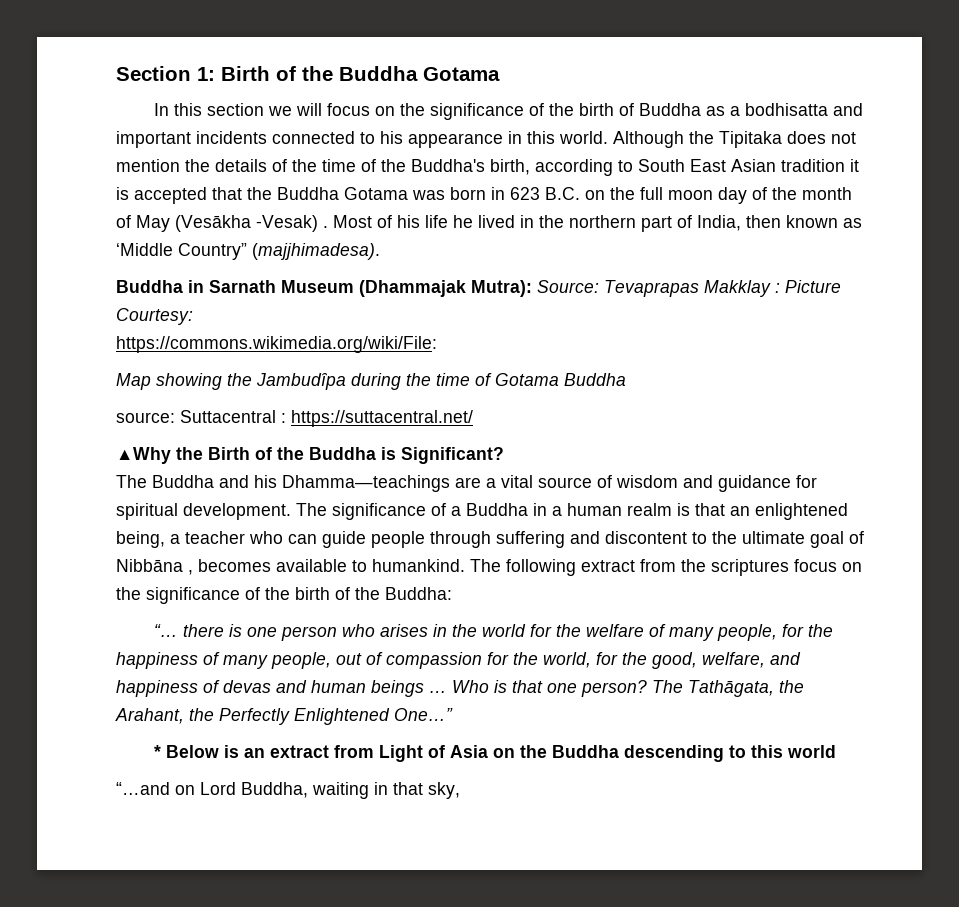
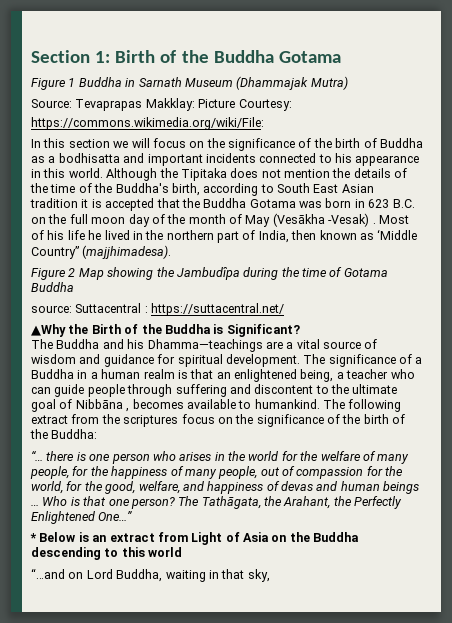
(500, 74) none -> [31,76,348,90] [31,98,292,111] [31,117,264,130] // Figure 1 Buddha in Sarnath Museum (Dhammajak Mutra) // Source: Tevaprapas Makklay: Picture Courtesy: // https://commons.wikimedia.org/wiki/File:
[116,280,841,297] [116,308,193,325] [116,336,437,353] Buddha in Sarnath Museum (Dhammajak Mutra): Source: Tevaprapas Makklay : Picture Courtesy: // https://commons.wikimedia.org/wiki/File: // -> [31,268,76,280] Figure 2

